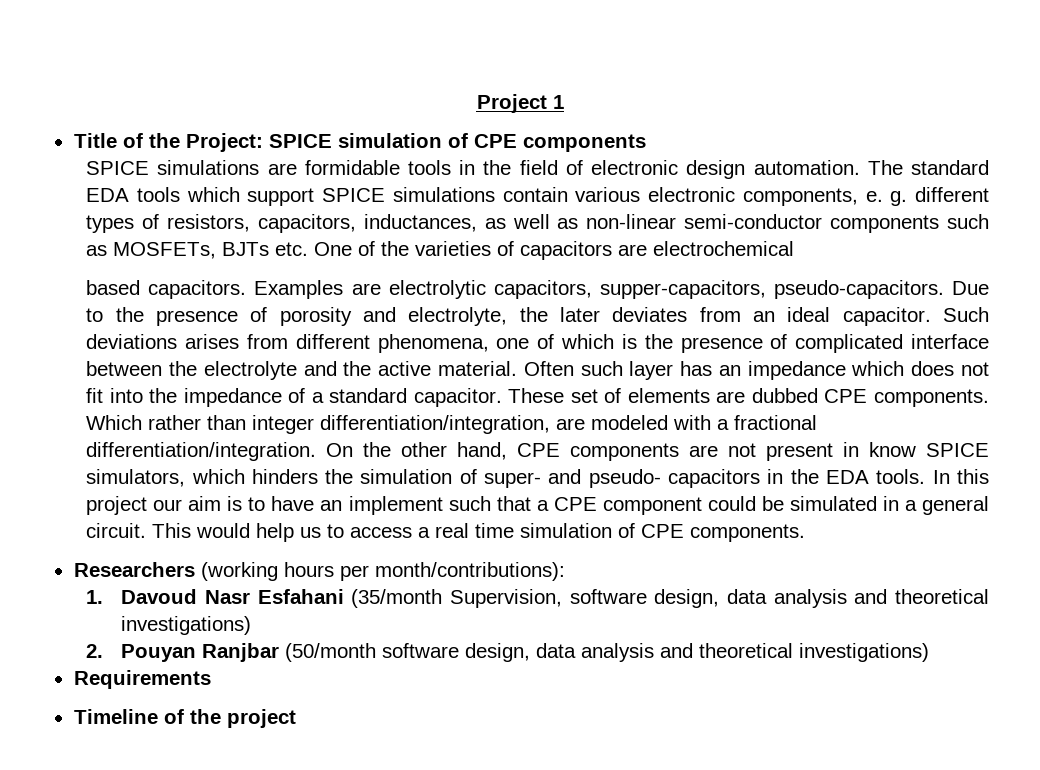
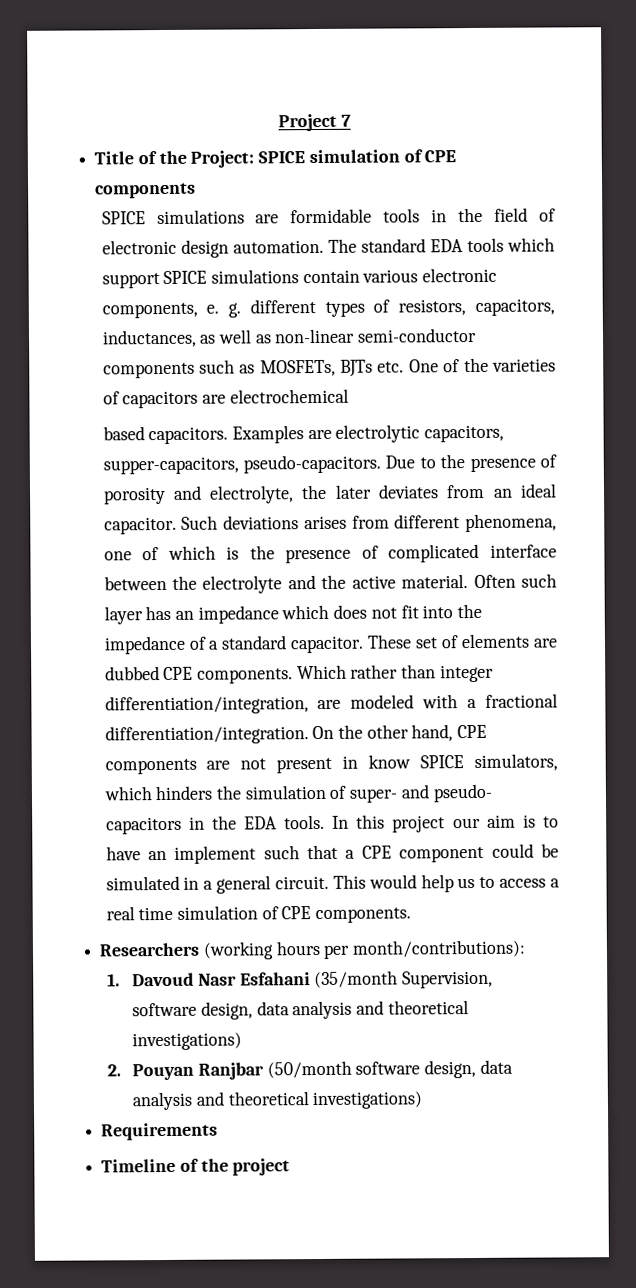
[552,95,564,109] 1 -> [340,114,351,127] 7

